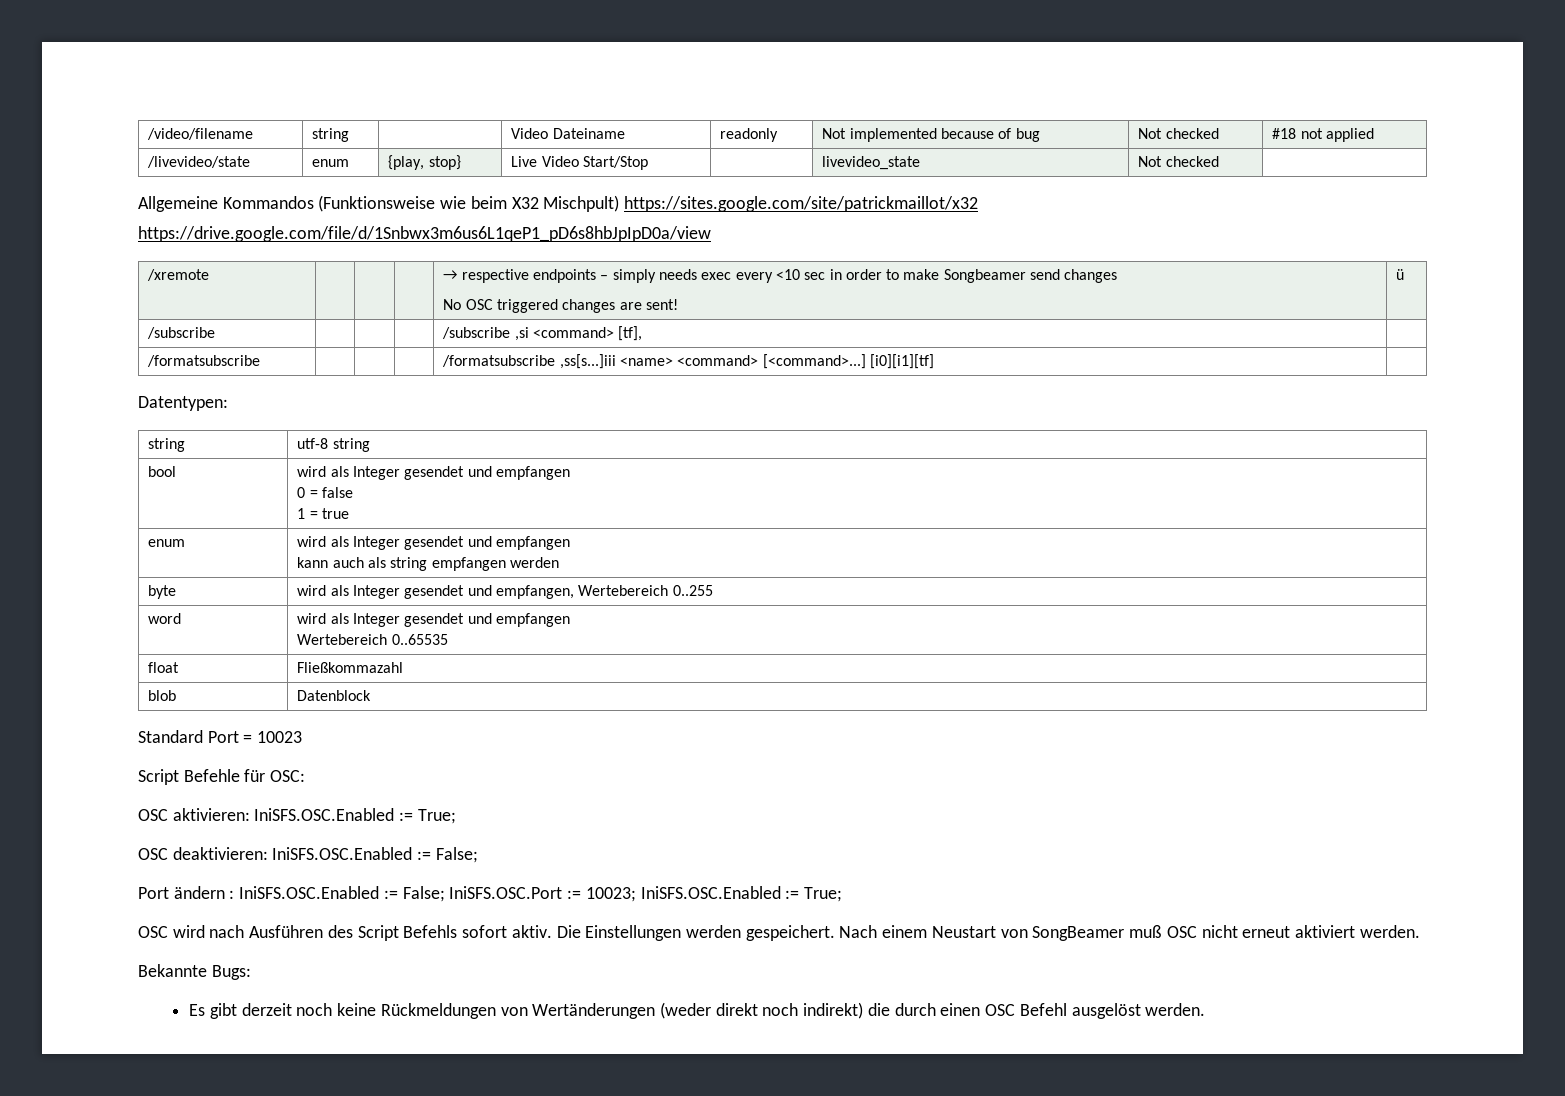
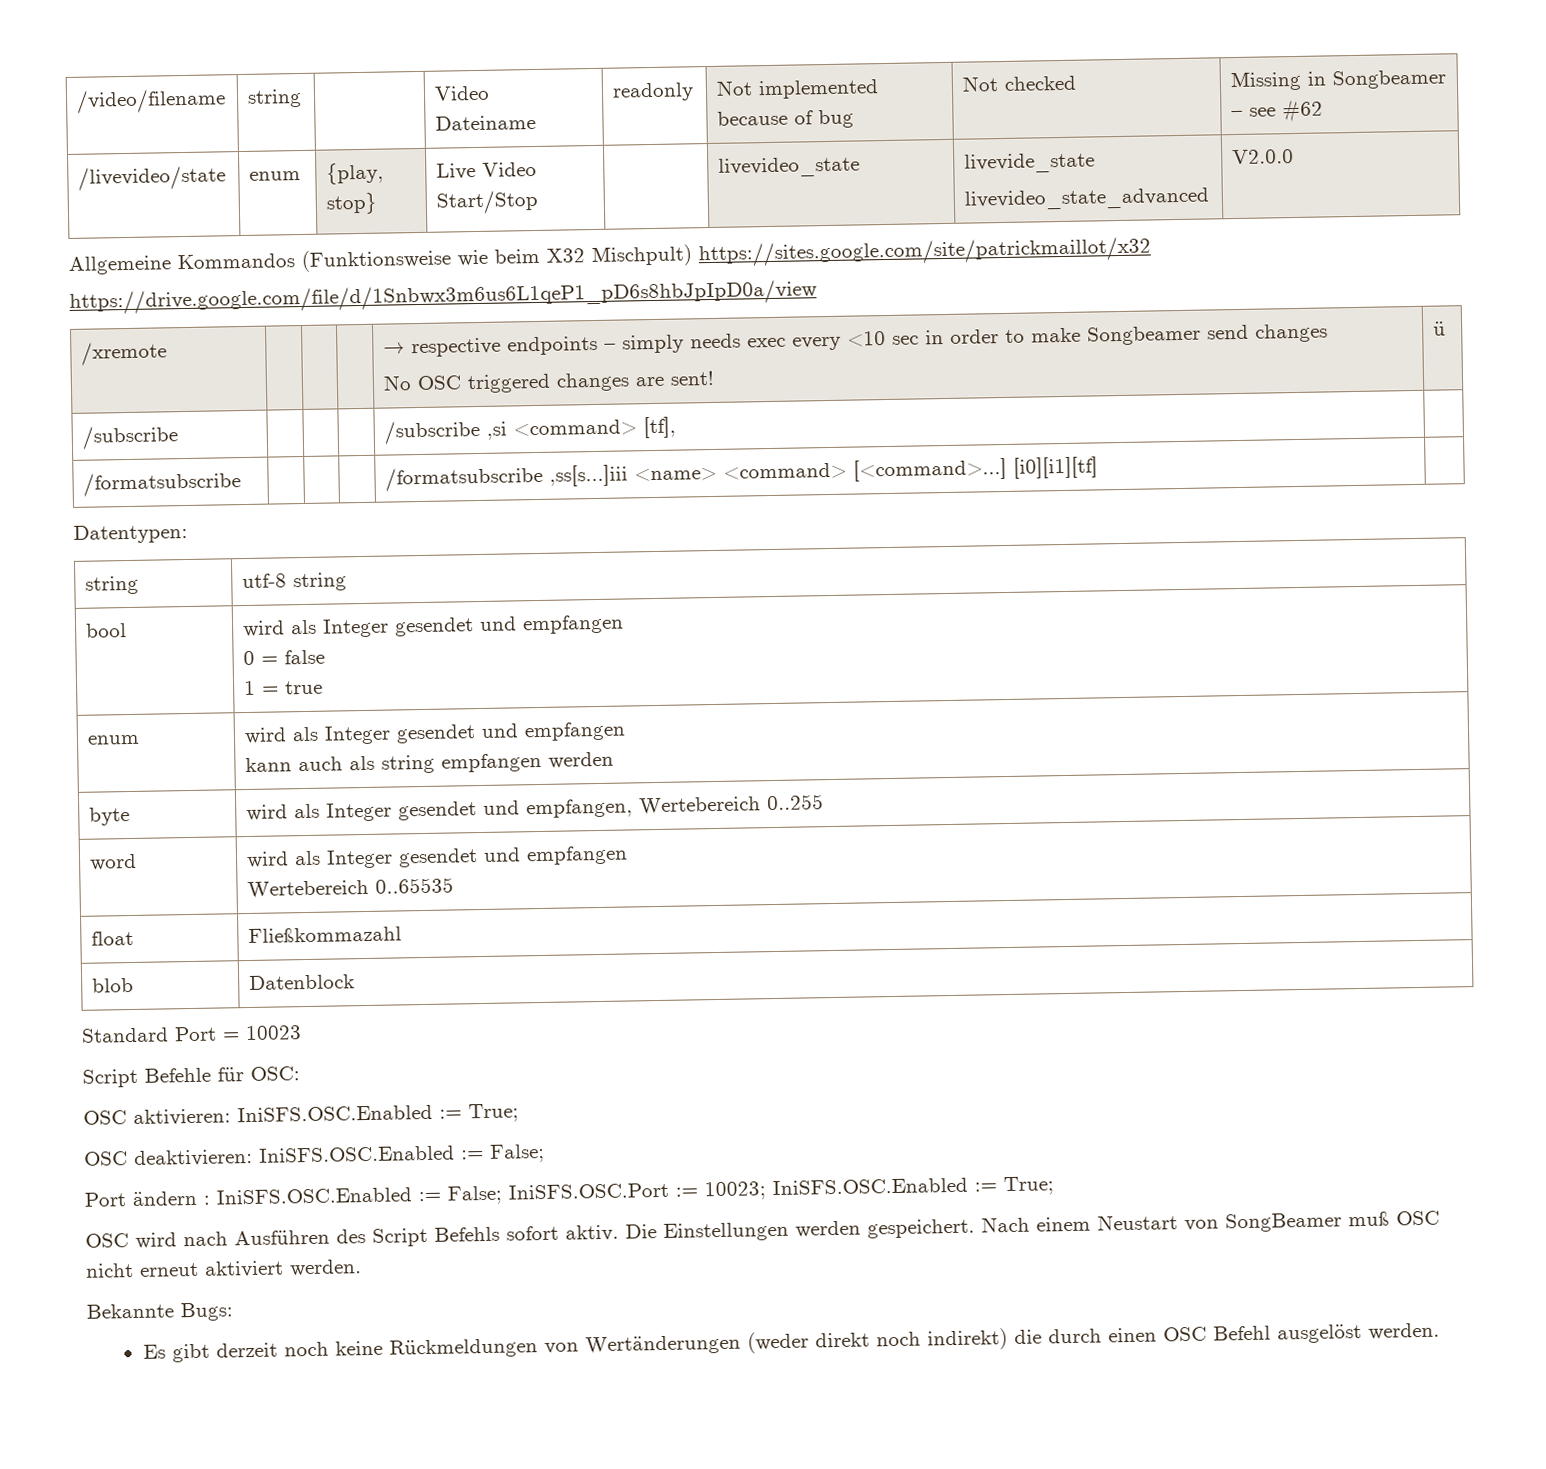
[1272,128,1374,142] #18 not applied -> [1230,69,1448,92] [1231,98,1324,123] Missing in Songbeamer – see #62
[1138,156,1219,167] Not checked | -> [964,152,1096,174] [964,187,1211,211] [1232,149,1295,165] livevide_state // livevideo_state_advanced | V2.0.0

